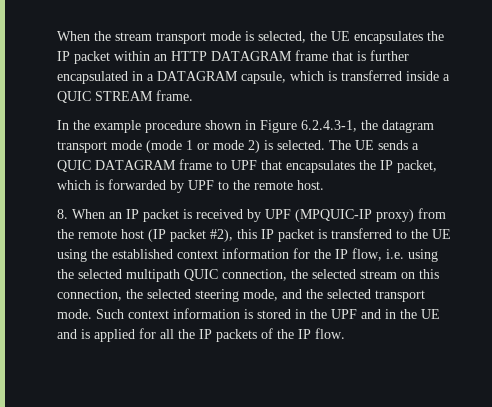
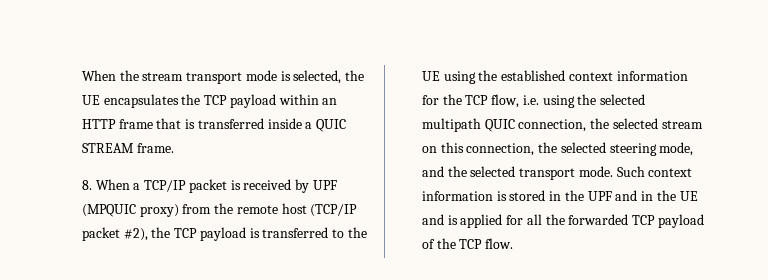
[57,51,111,64] IP packet -> [204,94,276,108] TCP payload
[211,51,293,61] DATAGRAM -> (116, 124) none
[370,50,410,61] [57,71,338,84] further encapsulated in a DATAGRAM capsule, which is -> (196, 124) none
[57,120,435,133] [57,140,420,153] [57,159,438,173] [57,179,325,193] // In the example procedure shown in Figure 6.2.4.3-1, the datagram transport mode (mode 1 or mode 2) is selected. The UE sends a QUIC DATAGRAM frame to UPF that encapsulates the IP packet, which is forwarded by UPF to the remote host. -> (174, 148) none
[109,209,140,219] an IP -> [133,180,187,192] a TCP/IP
[295,209,373,222] (MPQUIC-IP -> [81,204,136,217] (MPQUIC
[148,229,167,242] (IP -> [310,204,358,217] (TCP/IP
[237,229,315,242] this IP packet -> [151,227,246,241] the TCP payload
[335,249,349,259] IP -> [465,95,489,105] TCP
[199,329,258,342] IP packets -> [568,214,704,228] forwarded TCP payload
[298,329,312,339] IP -> [459,239,483,249] TCP

